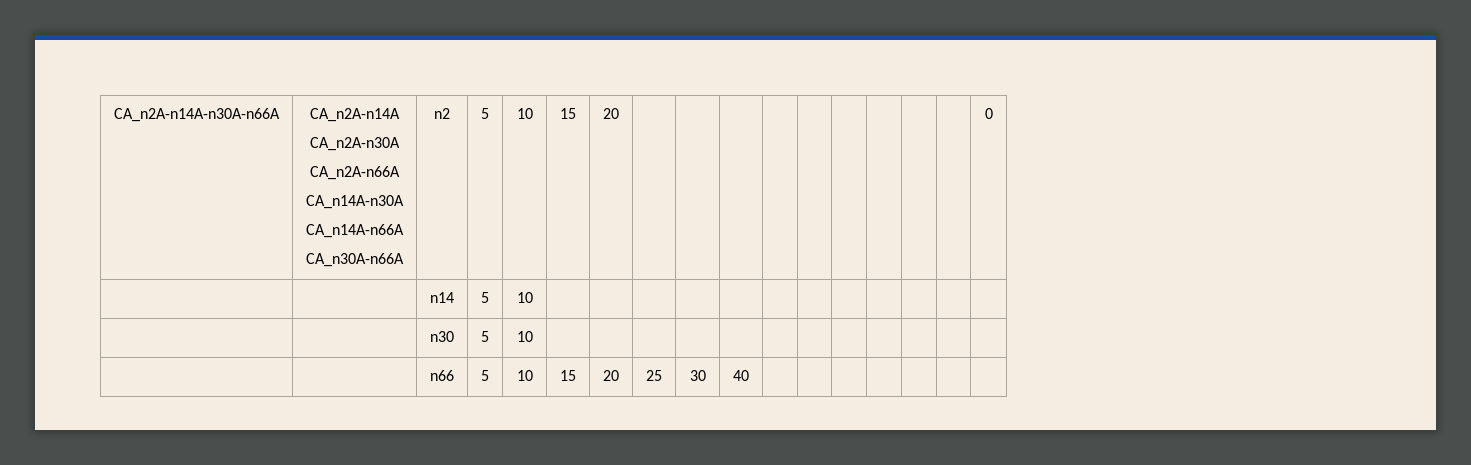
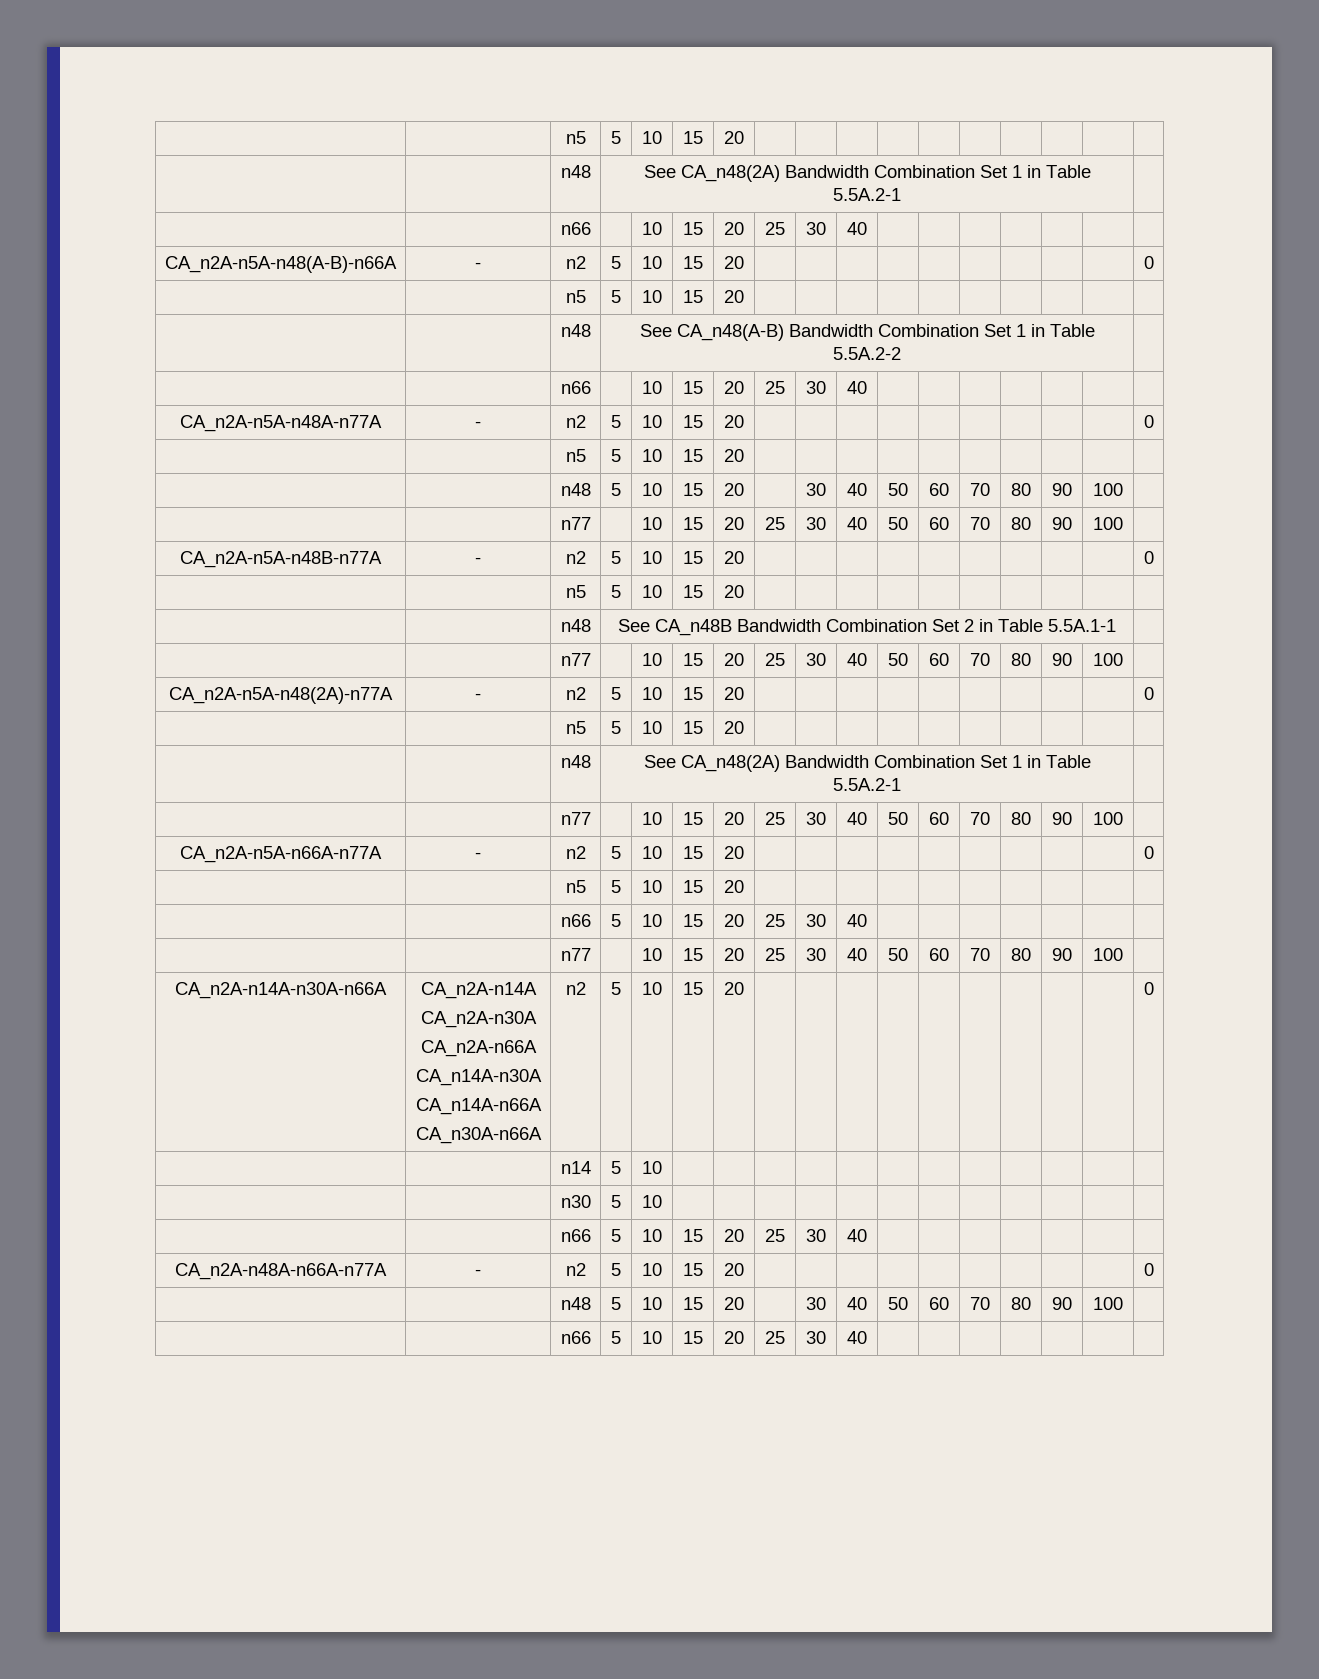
(114, 115) none -> [565,131,586,144] [611,131,621,144] [642,131,662,144] [683,131,703,144] [724,131,744,144] [560,165,591,178] [643,165,1091,182] [832,188,901,201] [560,222,591,235] [642,222,662,235] [683,222,703,235] [724,222,744,235] [765,222,785,235] [806,222,826,235] [847,222,867,235] [165,256,397,273] [475,262,482,269] [565,256,586,269] [611,256,621,269] [642,256,662,269] [683,256,703,269] [724,256,744,269] [1143,256,1154,269] [565,290,586,303] [611,290,621,303] [642,290,662,303] [683,290,703,303] [724,290,744,303] [560,324,591,337] [639,324,1095,341] [832,347,901,360] [560,381,591,394] [642,381,662,394] [683,381,703,394] [724,381,744,394] [765,381,785,394] [806,381,826,394] [847,381,867,394] [180,415,382,432] [475,421,482,428] [565,415,586,428] [611,415,621,428] [642,415,662,428] [683,415,703,428] [724,415,744,428] [1143,415,1154,428] [565,449,586,462] [611,449,621,462] [642,449,662,462] [683,449,703,462] [724,449,744,462] [560,483,591,496] [611,483,621,496] [642,483,662,496] [683,483,703,496] [724,483,744,496] [806,483,826,496] [847,483,867,496] [888,483,908,496] [929,483,949,496] [970,483,990,496] [1011,483,1031,496] [1052,483,1072,496] [1093,483,1123,496] [560,517,591,530] [642,517,662,530] [683,517,703,530] [724,517,744,530] [765,517,785,530] [806,517,826,530] [847,517,867,530] [888,517,908,530] [929,517,949,530] [970,517,990,530] [1011,517,1031,530] [1052,517,1072,530] [1093,517,1123,530] [180,551,382,568] [475,557,482,564] [565,551,586,564] [611,551,621,564] [642,551,662,564] [683,551,703,564] [724,551,744,564] [1143,551,1154,564] [565,585,586,598] [611,585,621,598] [642,585,662,598] [683,585,703,598] [724,585,744,598] [560,619,591,632] [618,619,1116,636] [560,653,591,666] [642,653,662,666] [683,653,703,666] [724,653,744,666] [765,653,785,666] [806,653,826,666] [847,653,867,666] [888,653,908,666] [929,653,949,666] [970,653,990,666] [1011,653,1031,666] [1052,653,1072,666] [1093,653,1123,666] [169,687,393,704] [475,693,482,700] [565,687,586,700] [611,687,621,700] [642,687,662,700] [683,687,703,700] [724,687,744,700] [1143,687,1154,700] [565,721,586,734] [611,721,621,734] [642,721,662,734] [683,721,703,734] [724,721,744,734] [560,755,591,768] [643,755,1091,772] [832,778,901,791] [560,812,591,825] [642,812,662,825] [683,812,703,825] [724,812,744,825] [765,812,785,825] [806,812,826,825] [847,812,867,825] [888,812,908,825] [929,812,949,825] [970,812,990,825] [1011,812,1031,825] [1052,812,1072,825] [1093,812,1123,825] [180,846,382,863] [475,852,482,859] [565,846,586,859] [611,846,621,859] [642,846,662,859] [683,846,703,859] [724,846,744,859] [1143,846,1154,859] [565,880,586,893] [611,880,621,893] [642,880,662,893] [683,880,703,893] [724,880,744,893] [560,914,591,927] [611,914,621,927] [642,914,662,927] [683,914,703,927] [724,914,744,927] [765,914,785,927] [806,914,826,927] [847,914,867,927] [560,948,591,961] [642,948,662,961] [683,948,703,961] [724,948,744,961] [765,948,785,961] [806,948,826,961] [847,948,867,961] [888,948,908,961] [929,948,949,961] [970,948,990,961] [1011,948,1031,961] [1052,948,1072,961] [1093,948,1123,961] | | n5 | 5 | 10 | 15 | 20 | | | | | | | | | | // | | n48 | See CA_n48(2A) Bandwidth Combination Set 1 in Table 5.5A.2-1 | // | | n66 | | 10 | 15 | 20 | 25 | 30 | 40 | | | | | | | // CA_n2A-n5A-n48(A-B)-n66A | - | n2 | 5 | 10 | 15 | 20 | | | | | | | | | | 0 // | | n5 | 5 | 10 | 15 | 20 | | | | | | | | | | // | | n48 | See CA_n48(A-B) Bandwidth Combination Set 1 in Table 5.5A.2-2 | // | | n66 | | 10 | 15 | 20 | 25 | 30 | 40 | | | | | | | // CA_n2A-n5A-n48A-n77A | - | n2 | 5 | 10 | 15 | 20 | | | | | | | | | | 0 // | | n5 | 5 | 10 | 15 | 20 | | | | | | | | | | // | | n48 | 5 | 10 | 15 | 20 | | 30 | 40 | 50 | 60 | 70 | 80 | 90 | 100 | // | | n77 | | 10 | 15 | 20 | 25 | 30 | 40 | 50 | 60 | 70 | 80 | 90 | 100 | // CA_n2A-n5A-n48B-n77A | - | n2 | 5 | 10 | 15 | 20 | | | | | | | | | | 0 // | | n5 | 5 | 10 | 15 | 20 | | | | | | | | | | // | | n48 | See CA_n48B Bandwidth Combination Set 2 in Table 5.5A.1-1 | // | | n77 | | 10 | 15 | 20 | 25 | 30 | 40 | 50 | 60 | 70 | 80 | 90 | 100 | // CA_n2A-n5A-n48(2A)-n77A | - | n2 | 5 | 10 | 15 | 20 | | | | | | | | | | 0 // | | n5 | 5 | 10 | 15 | 20 | | | | | | | | | | // | | n48 | See CA_n48(2A) Bandwidth Combination Set 1 in Table 5.5A.2-1 | // | | n77 | | 10 | 15 | 20 | 25 | 30 | 40 | 50 | 60 | 70 | 80 | 90 | 100 | // CA_n2A-n5A-n66A-n77A | - | n2 | 5 | 10 | 15 | 20 | | | | | | | | | | 0 // | | n5 | 5 | 10 | 15 | 20 | | | | | | | | | | // | | n66 | 5 | 10 | 15 | 20 | 25 | 30 | 40 | | | | | | | // | | n77 | | 10 | 15 | 20 | 25 | 30 | 40 | 50 | 60 | 70 | 80 | 90 | 100 | //
(749, 375) none -> [175,1263,387,1280] [475,1269,482,1276] [565,1263,586,1276] [611,1263,621,1276] [642,1263,662,1276] [683,1263,703,1276] [724,1263,744,1276] [1143,1263,1154,1276] [560,1297,591,1310] [611,1297,621,1310] [642,1297,662,1310] [683,1297,703,1310] [724,1297,744,1310] [806,1297,826,1310] [847,1297,867,1310] [888,1297,908,1310] [929,1297,949,1310] [970,1297,990,1310] [1011,1297,1031,1310] [1052,1297,1072,1310] [1093,1297,1123,1310] [560,1331,591,1344] [611,1331,621,1344] [642,1331,662,1344] [683,1331,703,1344] [724,1331,744,1344] [765,1331,785,1344] [806,1331,826,1344] [847,1331,867,1344] // CA_n2A-n48A-n66A-n77A | - | n2 | 5 | 10 | 15 | 20 | | | | | | | | | | 0 // | | n48 | 5 | 10 | 15 | 20 | | 30 | 40 | 50 | 60 | 70 | 80 | 90 | 100 | // | | n66 | 5 | 10 | 15 | 20 | 25 | 30 | 40 | | | | | | |

